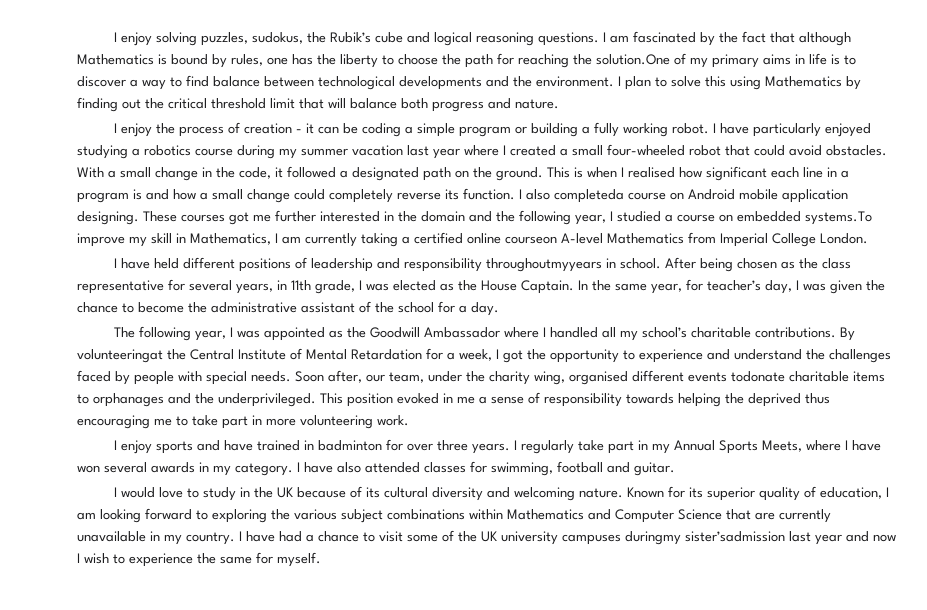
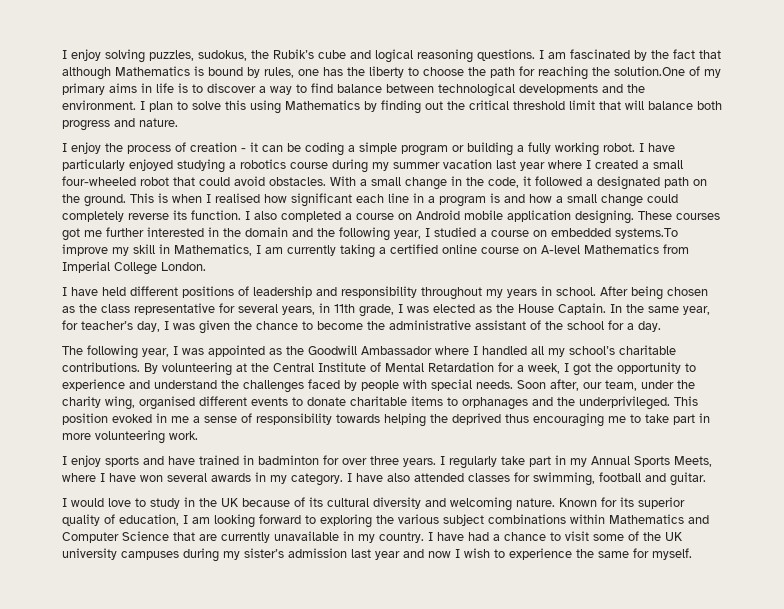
[554,189,624,203] completeda -> [281,211,352,222] completed a
[505,236,557,244] courseon -> [481,247,537,254] course on
[486,258,603,272] throughoutmyyears -> [421,287,537,300] throughout my years
[77,349,163,363] volunteeringat -> [162,362,247,376] volunteering at
[731,371,785,382] todonate -> [292,397,346,406] to donate
[625,531,785,545] duringmy sister’sadmission -> [183,548,347,562] during my sister’s admission

